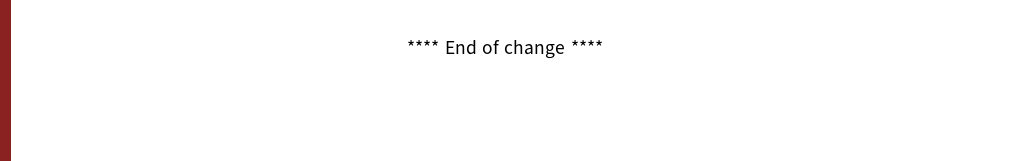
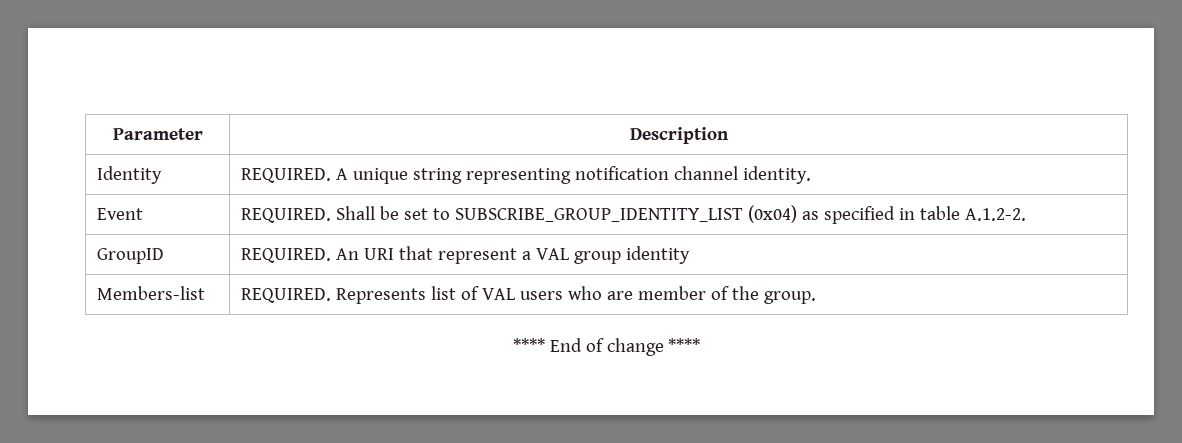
(407, 47) none -> [112,128,203,140] [629,127,729,144] [96,166,162,184] [240,166,811,184] [96,208,143,220] [240,205,1026,224] [96,248,164,264] [240,246,690,264] [96,286,205,300] [240,286,816,304] Parameter | Description // Identity | REQUIRED. A unique string representing notification channel identity. // Event | REQUIRED. Shall be set to SUBSCRIBE_GROUP_IDENTITY_LIST (0x04) as specified in table A.1.2-2. // GroupID | REQUIRED. An URI that represent a VAL group identity // Members-list | REQUIRED. Represents list of VAL users who are member of the group. //

